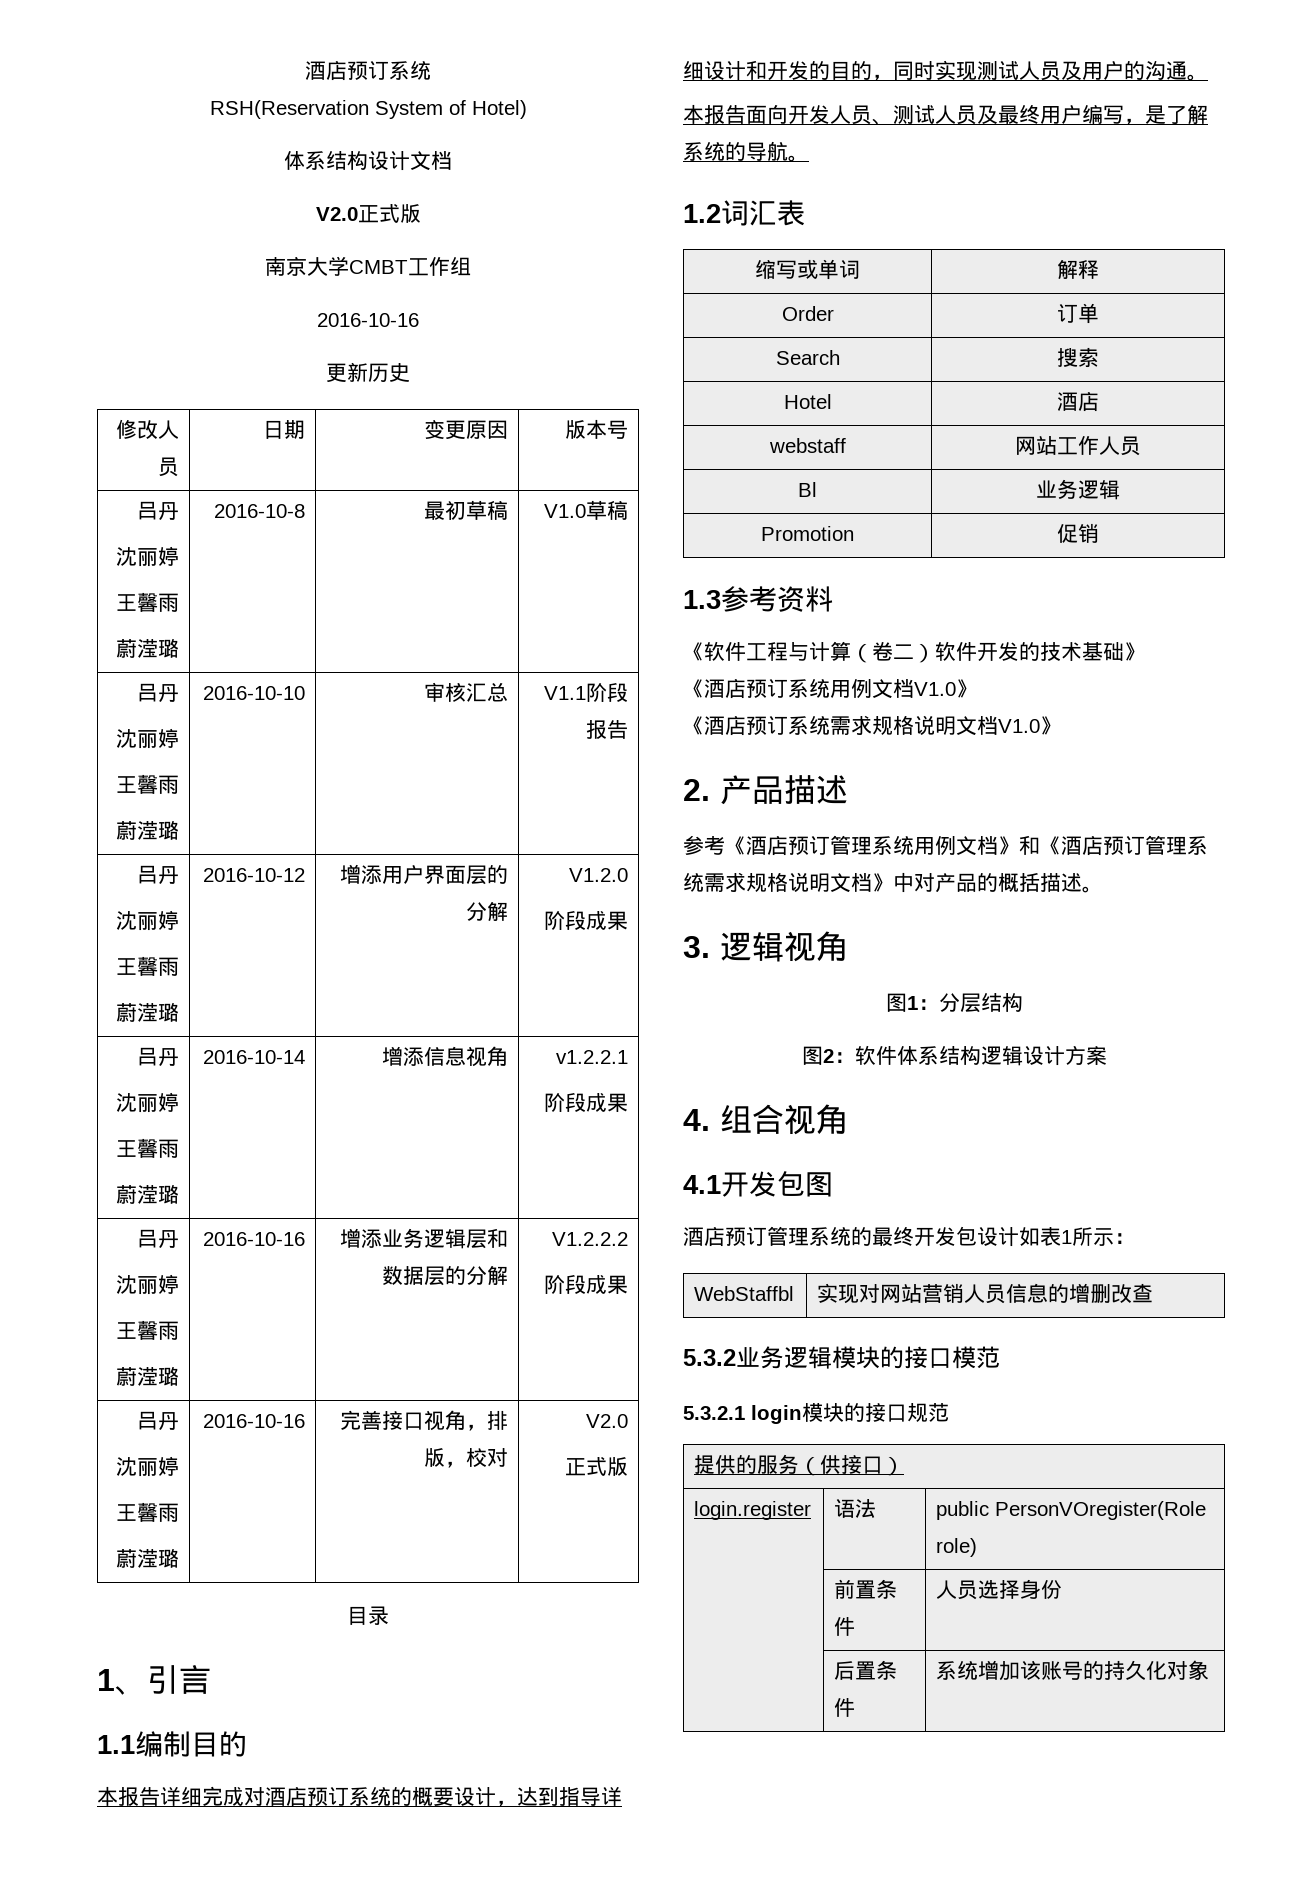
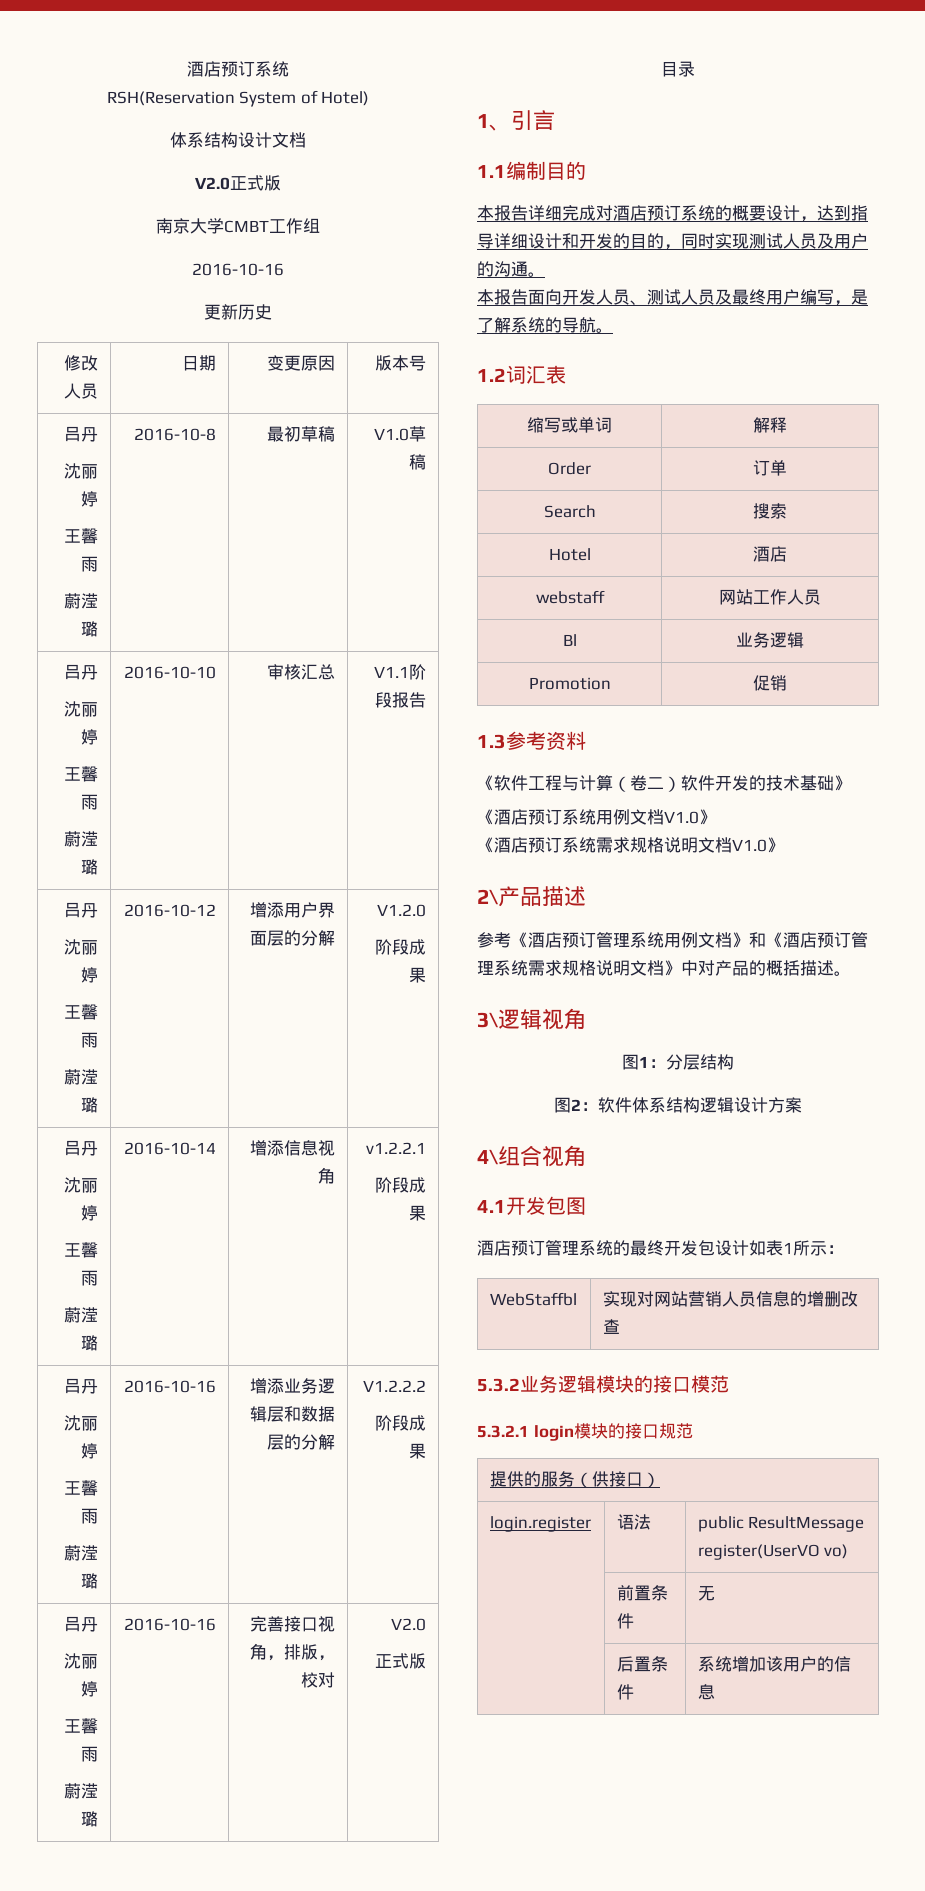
[683,779,710,801] 2. -> [477,889,499,905] 2\
[683,936,710,958] 3. -> [477,1012,499,1028] 3\
[683,1109,710,1131] 4. -> [477,1149,499,1165] 4\
[995,1501,1207,1520] [936,1538,978,1557] PersonVOregister(Role role) -> [748,1516,865,1532] [697,1544,849,1560] ResultMessage register(UserVO vo)
[936,1579,1063,1600] 人员选择身份 -> [697,1586,715,1601] 无
[1041,1660,1210,1680] 账号的持久化对象 -> [782,1656,851,1672] [697,1684,715,1700] 用户的信息

